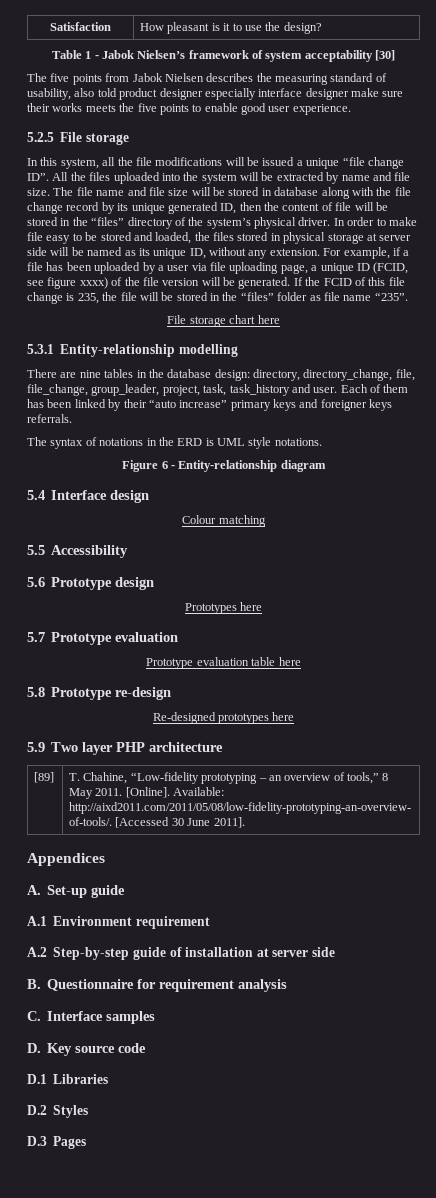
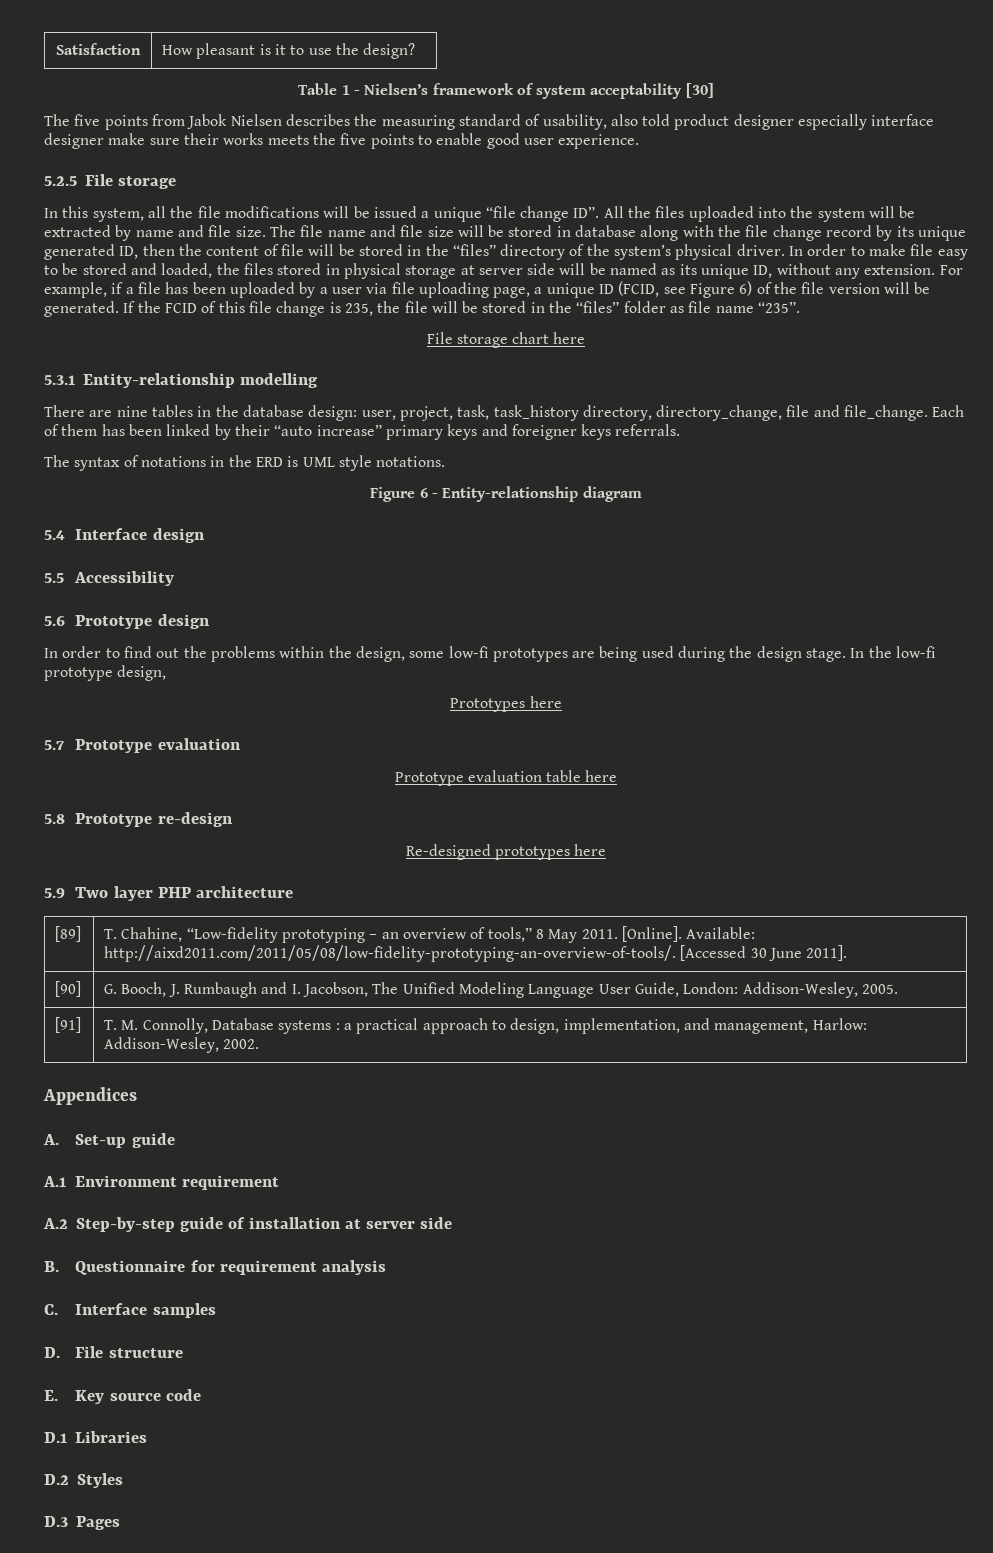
[101,50,134,59] Jabok -> (360, 92) none
[47,277,108,289] figure xxxx) -> [690,281,753,298] Figure 6)
[253,369,415,381] [27,384,338,396] directory, directory_change, file, file_change, group_leader, project, task, task_history and user. -> [361,405,929,421] user, project, task, task_history directory, directory_change, file and file_change.
[182,515,266,527] // Colour matching -> (205, 535) none
(155, 583) none -> [44,646,937,662] [44,665,167,681] // In order to find out the problems within the design, some low-fi prototypes are being used during the design stage. In the low-fi prototype design,
(245, 822) none -> [55,981,82,997] [104,982,898,998] [55,1017,82,1033] [104,1018,867,1034] [104,1037,260,1053] // [90] | G. Booch, J. Rumbaugh and I. Jacobson, The Unified Modeling Language User Guide, London: Addison-Wesley, 2005. // [91] | T. M. Connolly, Database systems : a practical approach to design, implementation, and management, Harlow: Addison-Wesley, 2002.
(41, 1048) none -> [75,1346,183,1358] [44,1390,58,1401] File structure // E.

